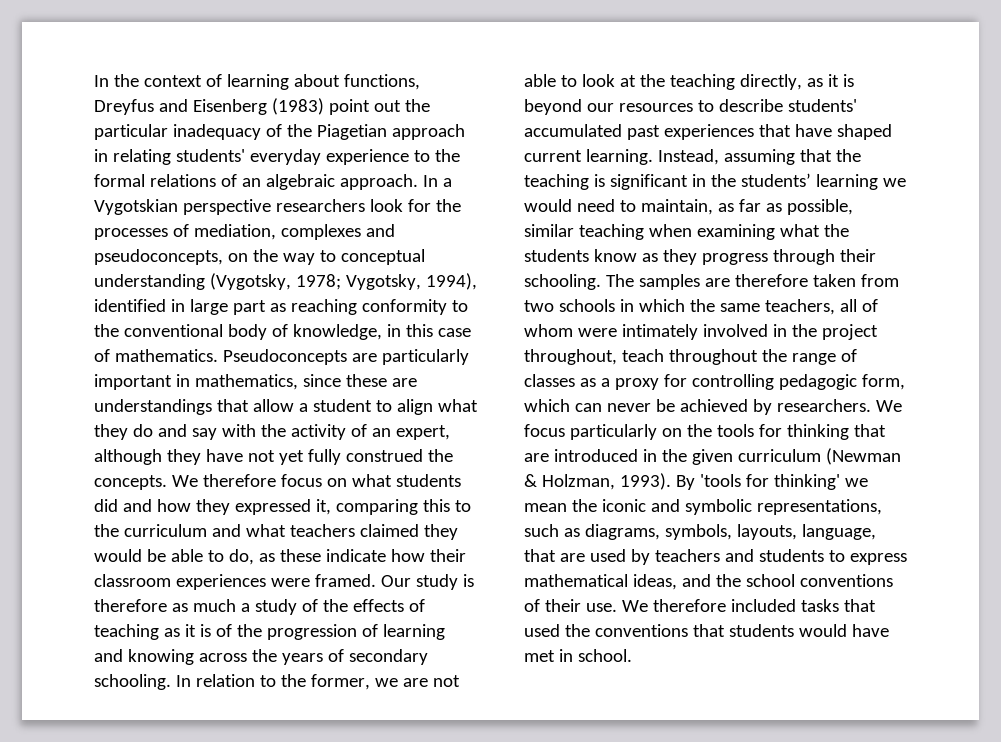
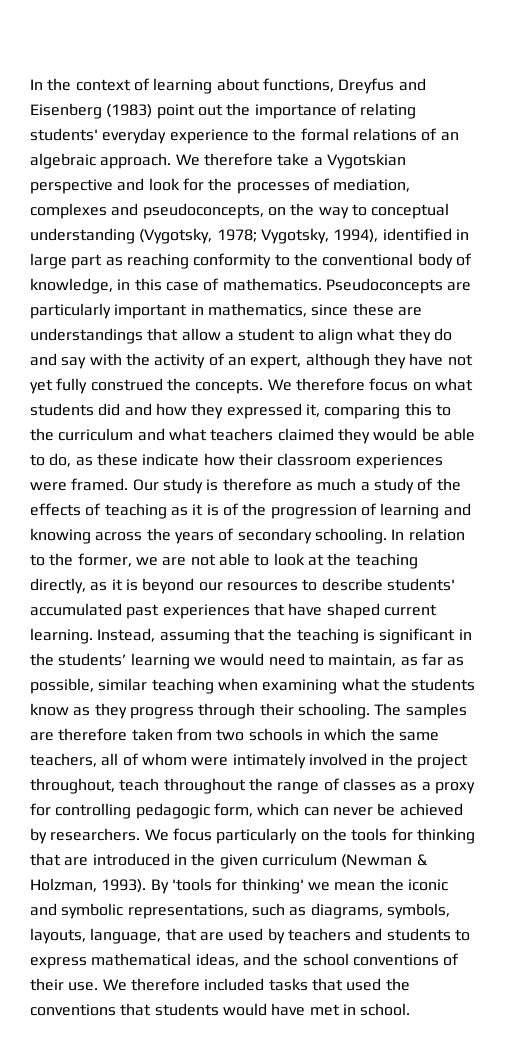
[94,124,465,140] [94,149,108,162] particular inadequacy of the Piagetian approach in -> [254,103,357,119] importance of
[422,175,438,187] In -> [175,153,310,166] We therefore take
[275,199,365,212] researchers -> [117,178,145,191] and

